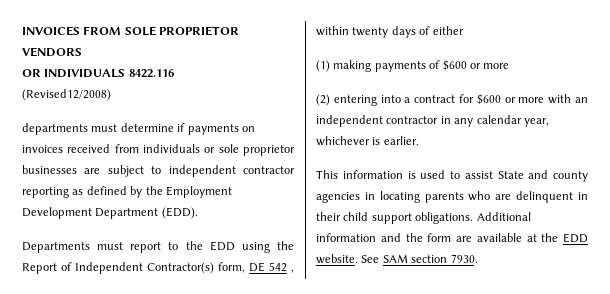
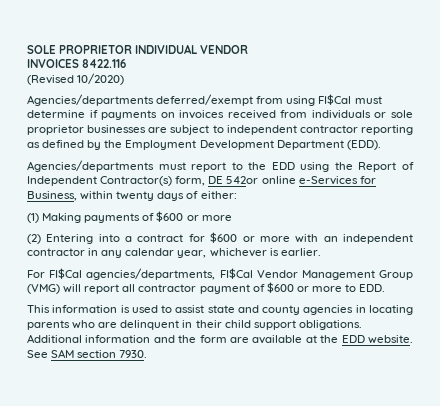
[22,26,240,36] [22,47,82,57] [22,69,174,78] [22,89,111,101] [22,123,88,135] INVOICES FROM SOLE PROPRIETOR VENDORS // OR INDIVIDUALS 8422.116 // (Revised12/2008) // departments -> [27,44,249,54] [27,59,127,68] [27,73,125,85] [27,94,352,106] SOLE PROPRIETOR INDIVIDUAL VENDOR // INVOICES 8422.116 // (Revised 10/2020) // Agencies/departments deferred/exempt from using FI$Cal
[22,242,90,253] Departments -> [27,160,154,172] Agencies/departments
[269,262,294,273] 542 , -> [226,176,376,185] [27,191,77,201] 542or online e-Services for Business,
[432,26,464,35] either -> [200,191,237,199] either:
[333,60,372,72] making -> [42,213,82,223] Making
[333,95,377,106] entering -> [46,234,94,244] Entering
(419, 140) none -> [27,268,413,280] [27,282,386,294] // For FI$Cal agencies/departments, FI$Cal Vendor Management Group (VMG) will report all contractor payment of $600 or more to EDD.
[497,171,524,179] State -> [207,305,235,313] state

